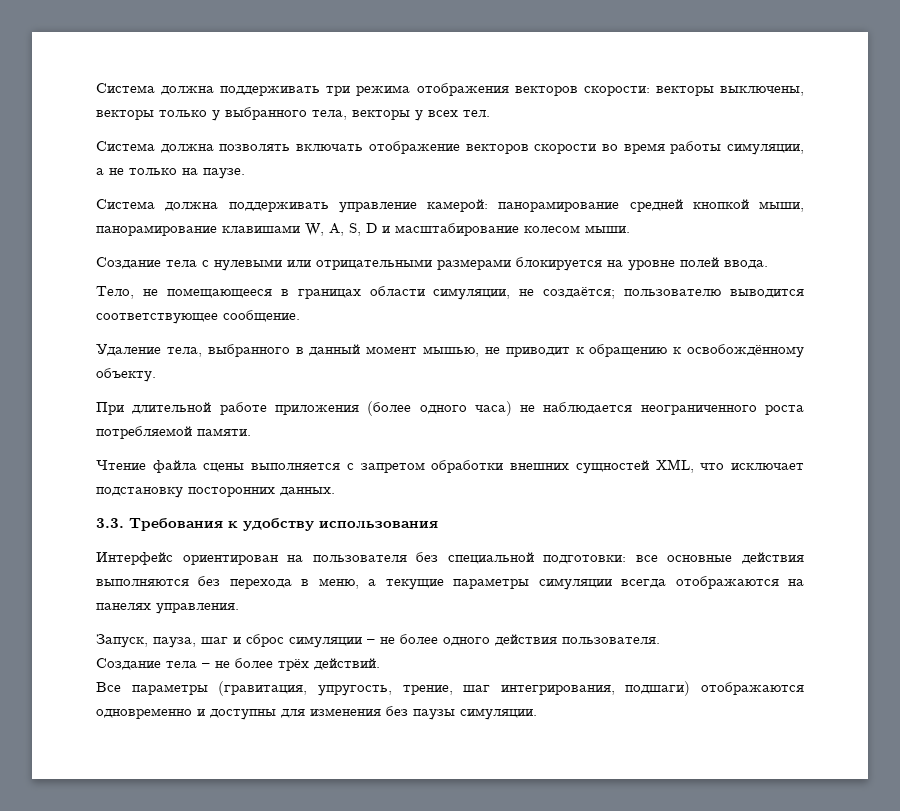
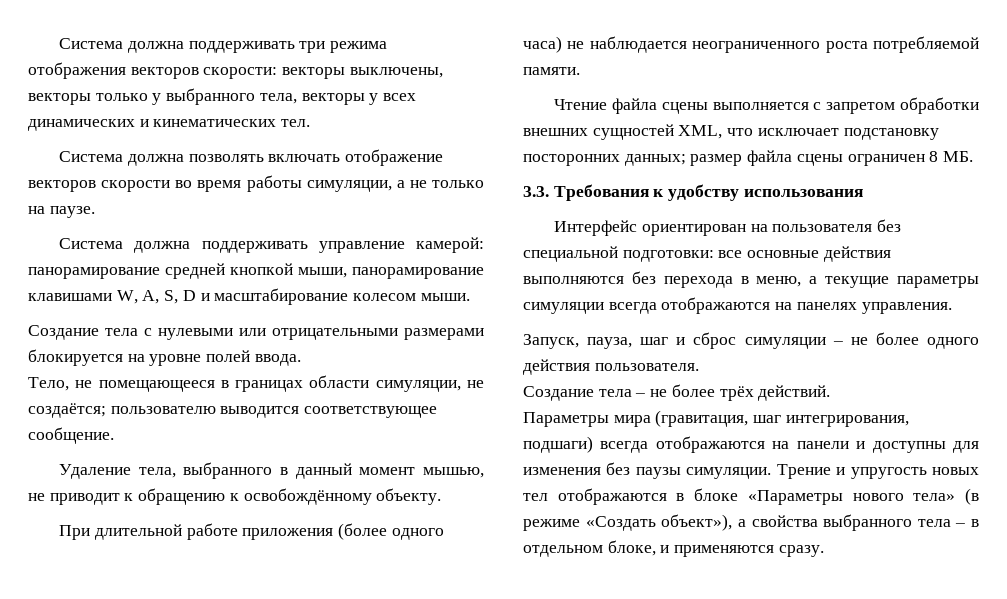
(458, 113) none -> [28,119,277,131] динамических и кинематических
[280,487,335,496] данных. -> [624,150,974,166] данных; размер файла сцены ограничен 8 МБ.
[96,681,804,696] [96,708,192,719] Все параметры (гравитация, упругость, трение, шаг интегрирования, подшаги) отображаются одновременно -> [523,410,909,427] [523,436,849,453] Параметры мира (гравитация, шаг интегрирования, подшаги) всегда отображаются на панели
(537, 714) none -> [776,464,979,479] [523,488,979,505] [523,514,979,531] [523,540,824,557] Трение и упругость новых тел отображаются в блоке «Параметры нового тела» (в режиме «Создать объект»), а свойства выбранного тела – в отдельном блоке, и применяются сразу.

